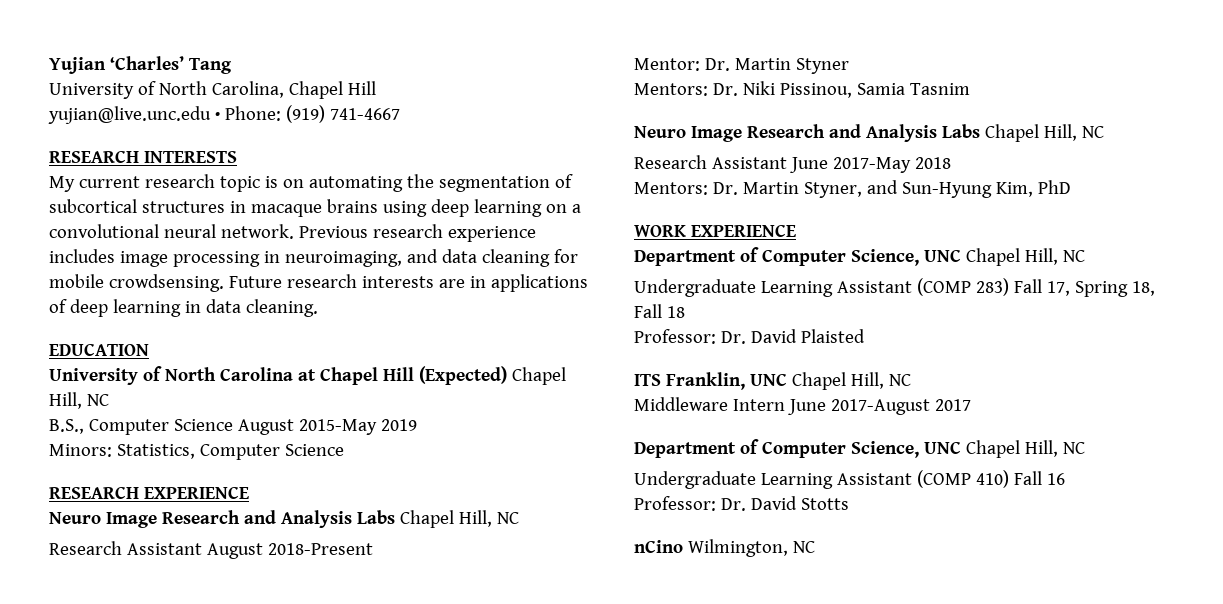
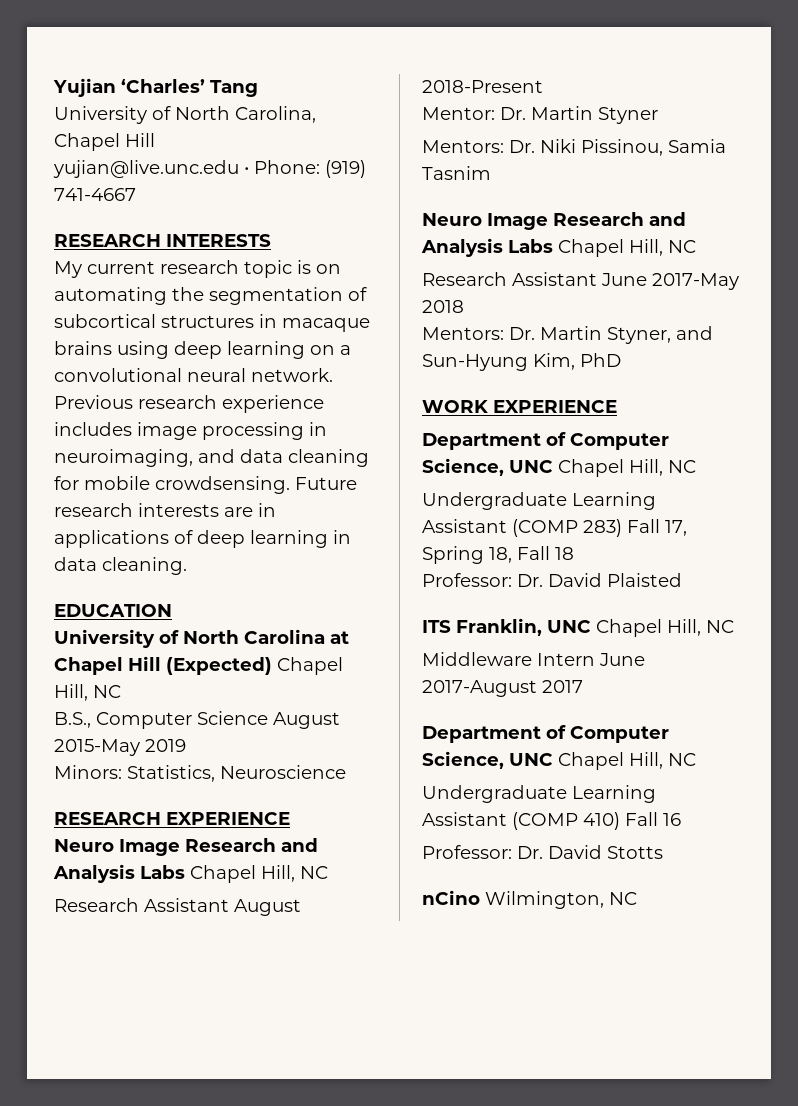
[199,444,344,460] Computer Science -> [220,765,346,779] Neuroscience

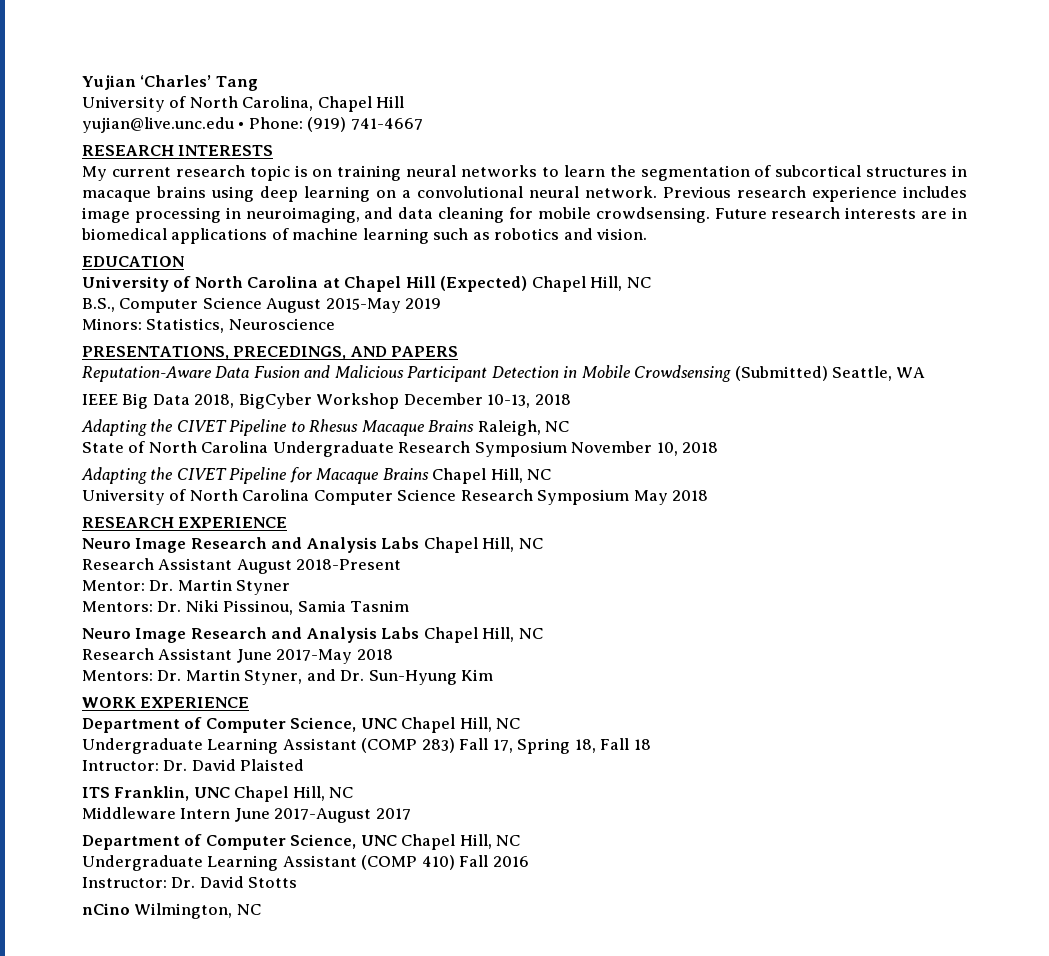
[54,287,167,305] automating -> [337,165,605,181] training neural networks to learn
(276, 510) none -> [81,228,167,240] biomedical
[197,530,351,548] [54,557,187,575] deep learning in data cleaning. -> [292,228,648,244] machine learning such as robotics and vision.
(346, 772) none -> [82,346,459,360] [82,365,926,382] [82,393,571,409] [81,419,570,436] [82,441,719,457] [81,467,552,484] [82,489,709,505] // PRESENTATIONS, PRECEDINGS, AND PAPERS // Reputation-Aware Data Fusion and Malicious Participant Detection in Mobile Crowdsensing (Submitted) Seattle, WA // IEEE Big Data 2018, BigCyber Workshop December 10-13, 2018 // Adapting the CIVET Pipeline to Rhesus Macaque Brains Raleigh, NC // State of North Carolina Undergraduate Research Symposium November 10, 2018 // Adapting the CIVET Pipeline for Macaque Brains Chapel Hill, NC // University of North Carolina Computer Science Research Symposium May 2018
[422,353,621,371] Sun-Hyung Kim, PhD -> [340,669,494,685] Dr. Sun-Hyung Kim
[422,573,512,587] Professor: -> [82,760,159,771] Intructor:
[663,813,681,826] [422,845,512,859] 16 // Professor: -> [492,856,529,867] [82,877,167,888] 2016 // Instructor:

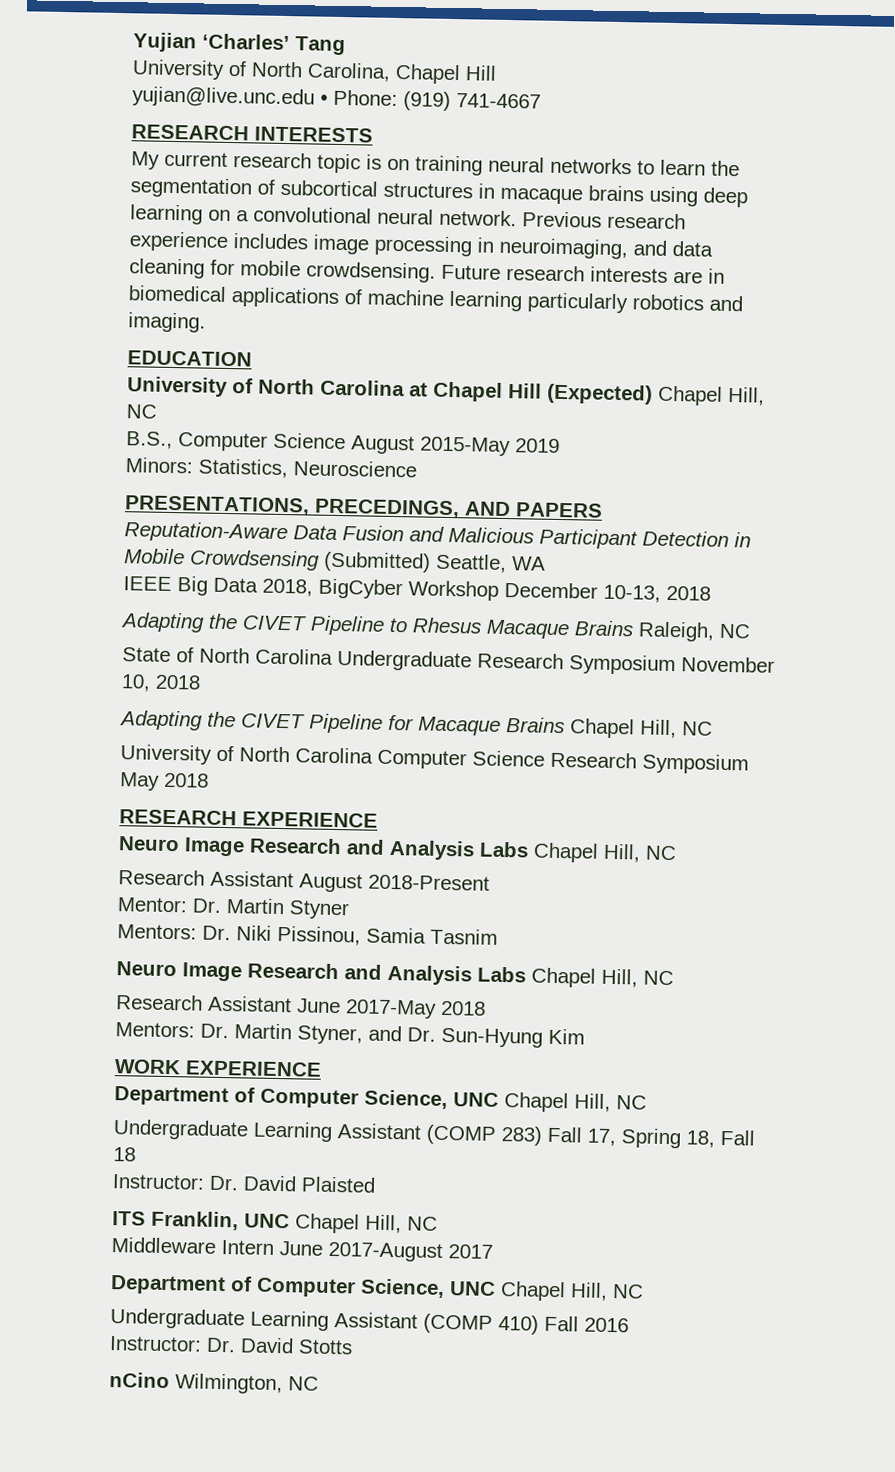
[433,228,490,240] such as -> [527,292,628,314] particularly
[596,228,648,240] vision. -> [128,312,206,333] imaging.
[82,760,159,771] Intructor: -> [112,1174,205,1190] Instructor:

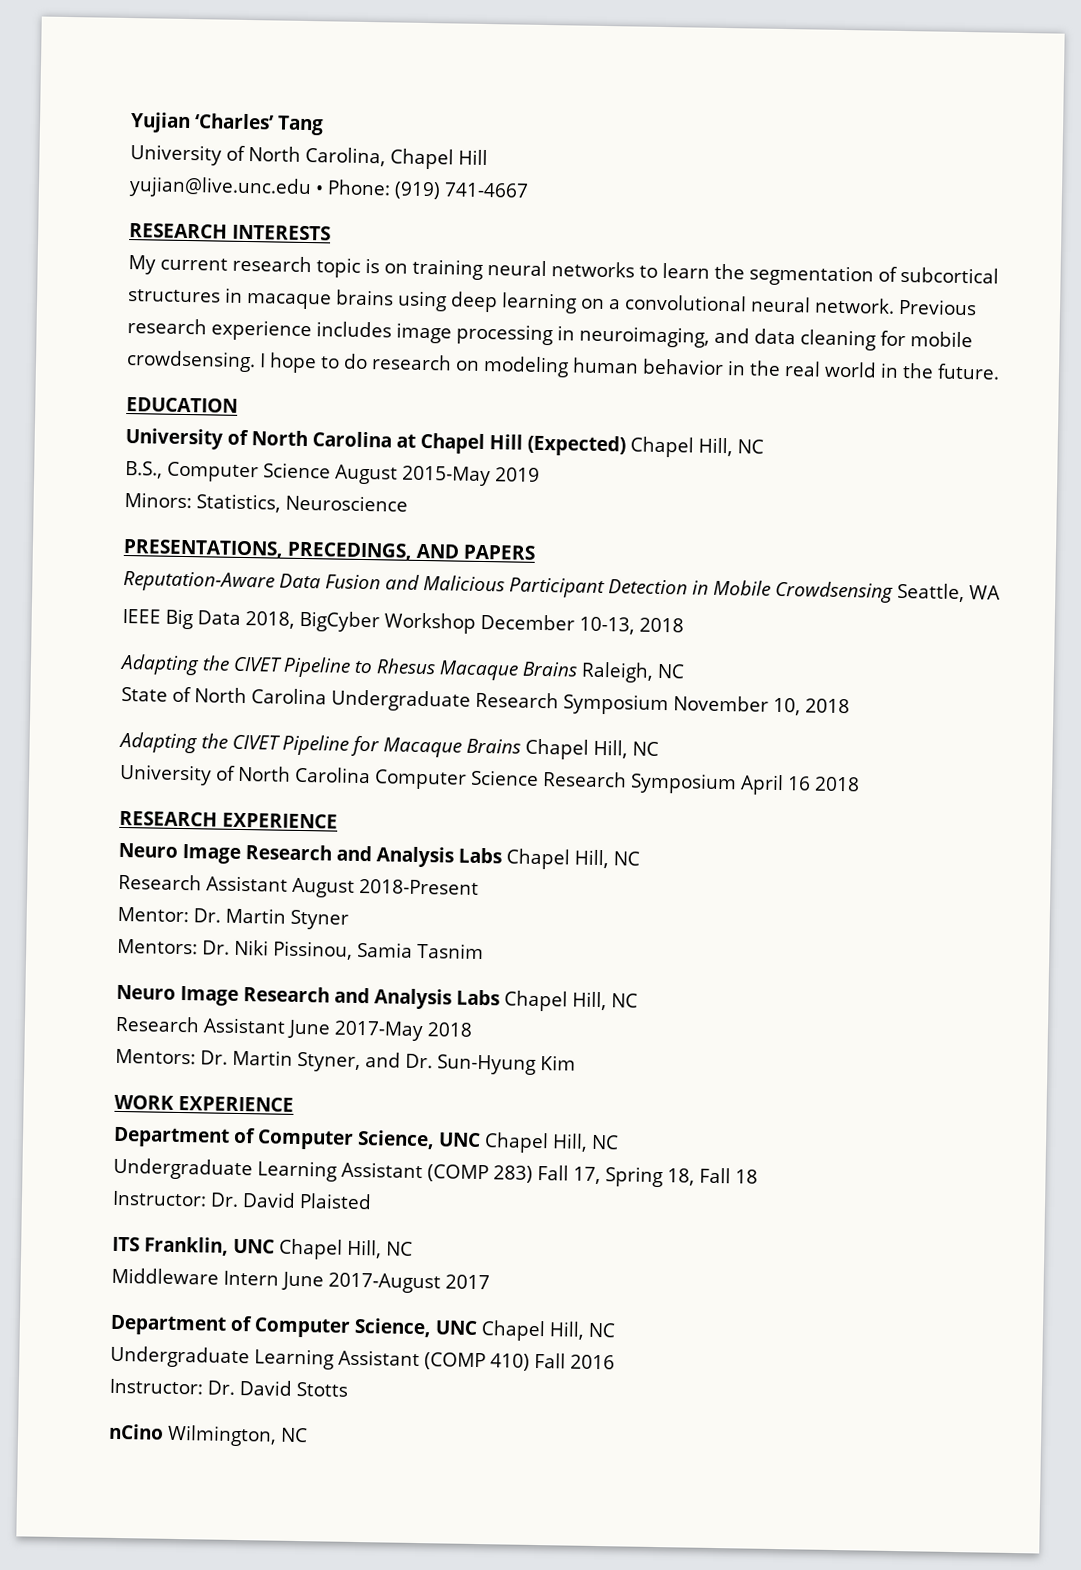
[441,264,725,284] [128,285,743,314] [128,312,206,333] Future research interests are in biomedical applications of machine learning particularly robotics and imaging. -> [259,352,1000,380] I hope to do research on modeling human behavior in the real world in the future.
[323,551,431,573] (Submitted) -> (894, 591) none
[119,772,160,791] May -> [740,774,811,796] April 16

